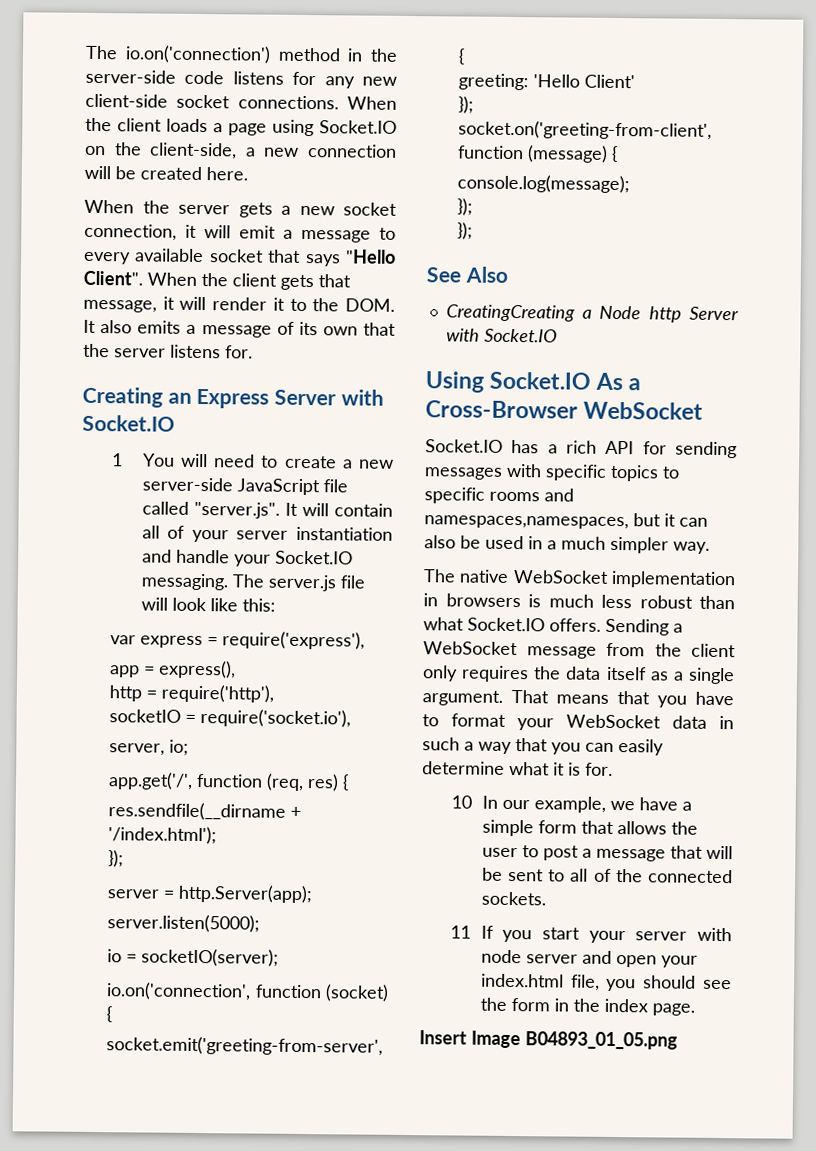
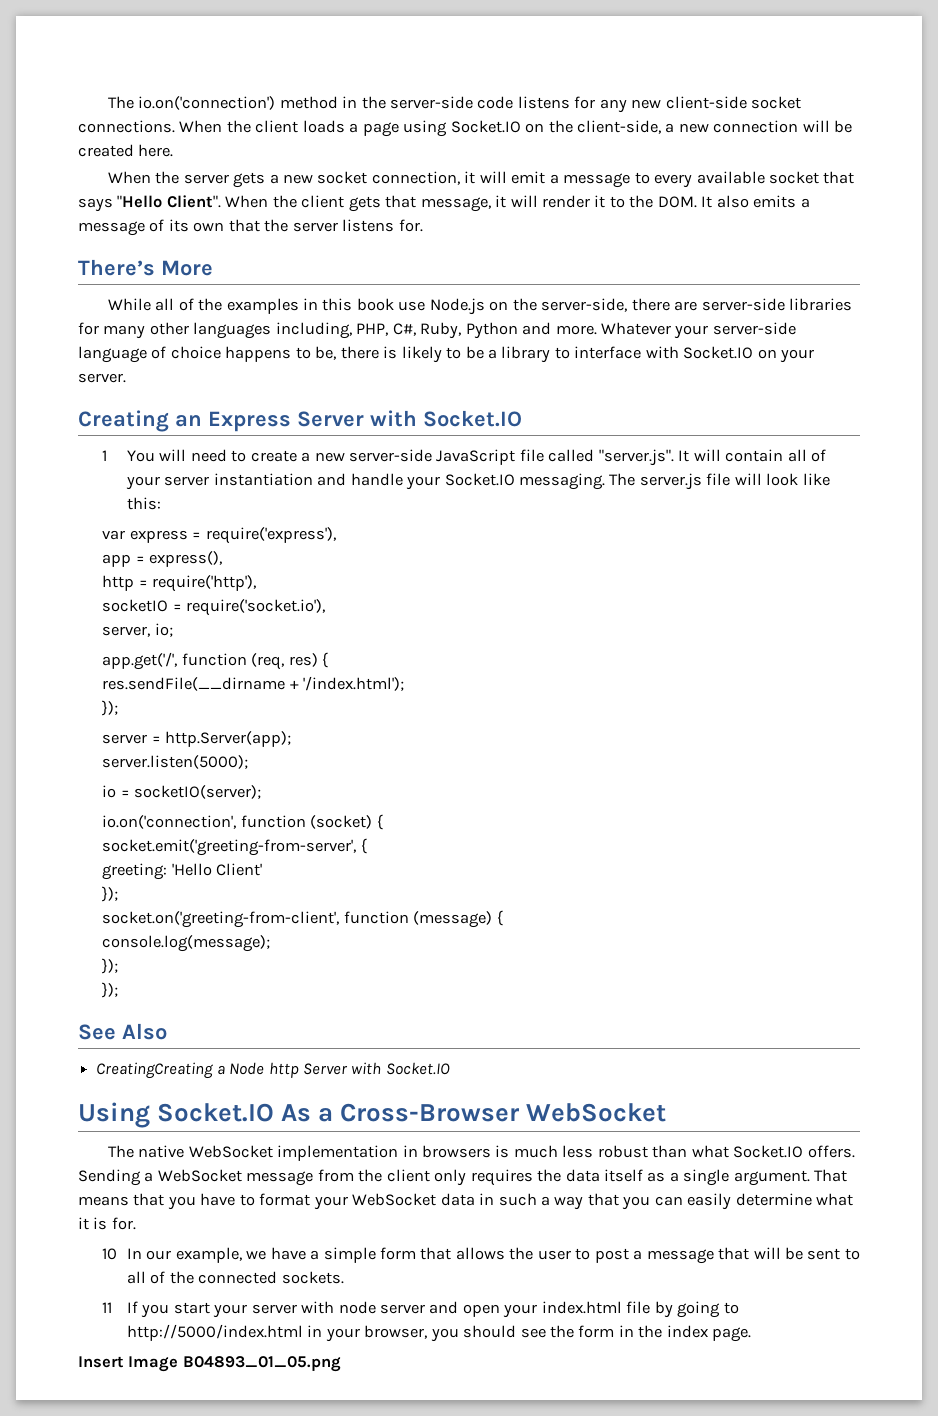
(253, 352) none -> [78,259,213,276] [107,298,853,315] [78,322,796,339] [78,346,815,363] [78,373,126,383] // There’s More // While all of the examples in this book use Node.js on the server-side, there are server-side libraries for many other languages including, PHP, C#, Ruby, Python and more. Whatever your server-side language of choice happens to be, there is likely to be a library to interface with Socket.IO on your server.
[108,802,287,821] res.sendfile(__dirname -> [102,677,286,691] res.sendFile(__dirname
[425,439,737,459] [424,463,680,482] [424,487,574,504] [424,513,708,530] [424,535,710,554] // Socket.IO has a rich API for sending messages with specific topics to specific rooms and namespaces,namespaces, but it can also be used in a much simpler way. -> (667, 1112) none
[570,974,600,991] file, -> [626,1301,739,1318] [126,1324,428,1342] file by going to http://5000/index.html in your browser,

